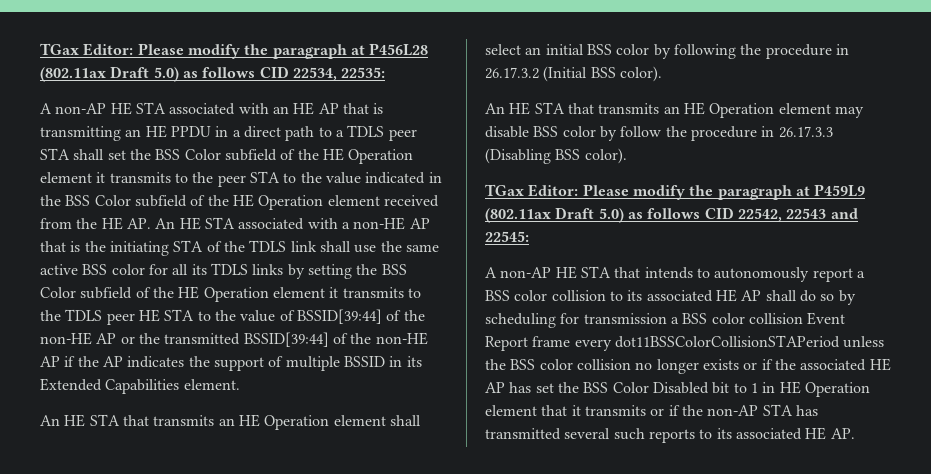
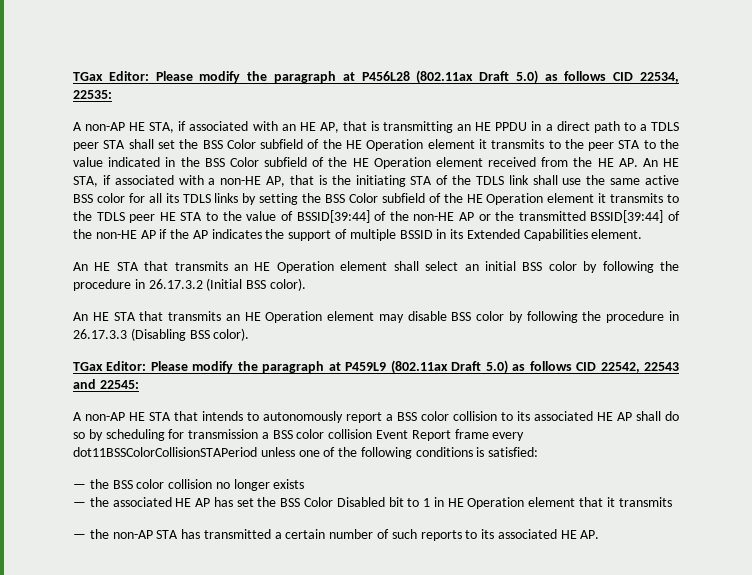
[135,102,166,114] STA -> [149,121,187,133] STA, if
[318,103,339,114] AP -> [319,122,339,133] AP,
[204,217,235,229] STA -> [73,175,111,187] STA, if
[409,218,430,229] AP -> [266,176,286,187] AP,
[620,126,662,137] follow -> [526,311,578,323] following
(885, 342) none -> [298,447,539,459] [73,484,86,489] one of the following conditions is satisfied: // —
[743,359,773,370] or if -> [73,502,86,507] // —
[650,405,680,416] or if -> [73,534,86,539] // —
[564,428,611,439] several -> [274,529,390,539] a certain number of

